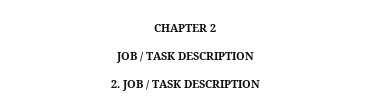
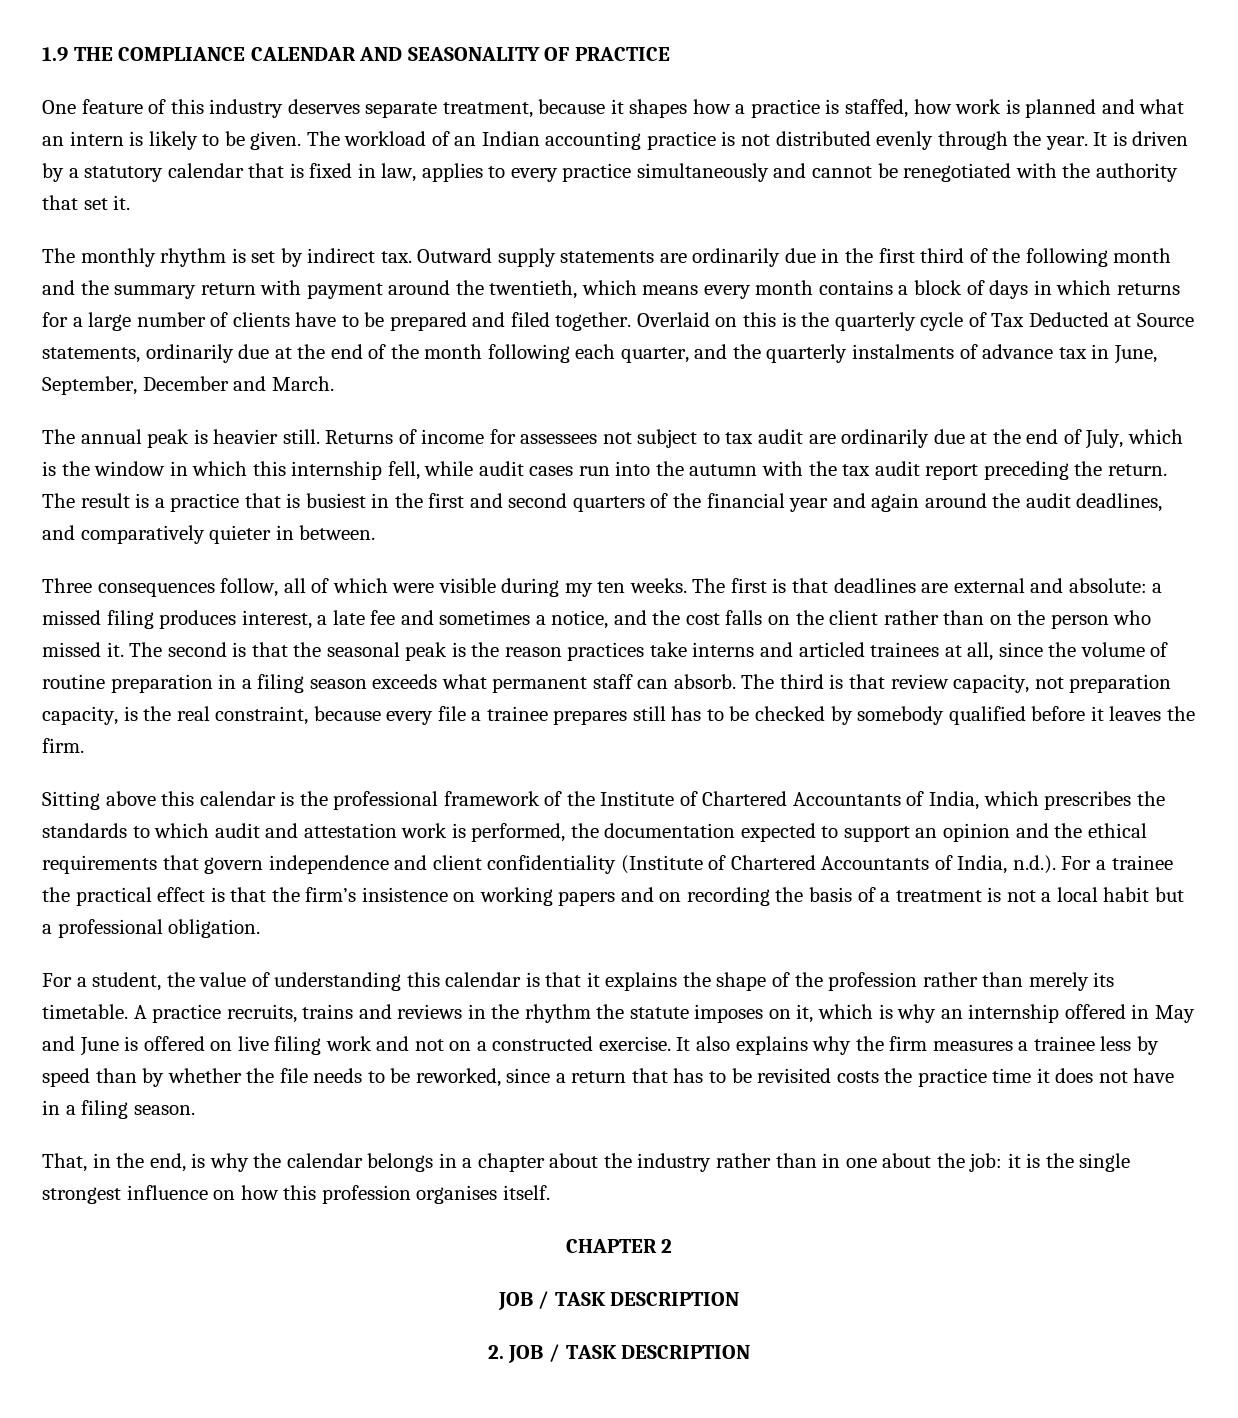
(154, 28) none -> [42,47,670,62] [42,99,1185,118] [42,131,1189,150] [42,163,1178,182] [42,195,131,210] [42,248,1172,267] [42,280,1180,299] [42,312,1194,331] [42,344,1157,364] [42,376,334,395] [42,429,1183,449] [42,461,1167,480] [42,493,1163,512] [42,525,376,544] [42,578,1163,597] [42,610,1152,629] [42,642,1169,661] [42,674,1172,693] [42,706,1195,725] [42,738,84,753] [42,791,1165,810] [42,823,1147,842] [42,855,1173,874] [42,887,1184,906] [42,919,261,938] [42,972,1115,991] [42,1004,1195,1023] [42,1036,1159,1056] [42,1068,1175,1087] [42,1100,195,1119] [42,1153,1131,1172] [42,1185,550,1204] 1.9 THE COMPLIANCE CALENDAR AND SEASONALITY OF PRACTICE // One feature of this industry deserves separate treatment, because it shapes how a practice is staffed, how work is planned and what an intern is likely to be given. The workload of an Indian accounting practice is not distributed evenly through the year. It is driven by a statutory calendar that is fixed in law, applies to every practice simultaneously and cannot be renegotiated with the authority that set it. // The monthly rhythm is set by indirect tax. Outward supply statements are ordinarily due in the first third of the following month and the summary return with payment around the twentieth, which means every month contains a block of days in which returns for a large number of clients have to be prepared and filed together. Overlaid on this is the quarterly cycle of Tax Deducted at Source statements, ordinarily due at the end of the month following each quarter, and the quarterly instalments of advance tax in June, September, December and March. // The annual peak is heavier still. Returns of income for assessees not subject to tax audit are ordinarily due at the end of July, which is the window in which this internship fell, while audit cases run into the autumn with the tax audit report preceding the return. The result is a practice that is busiest in the first and second quarters of the financial year and again around the audit deadlines, and comparatively quieter in between. // Three consequences follow, all of which were visible during my ten weeks. The first is that deadlines are external and absolute: a missed filing produces interest, a late fee and sometimes a notice, and the cost falls on the client rather than on the person who missed it. The second is that the seasonal peak is the reason practices take interns and articled trainees at all, since the volume of routine preparation in a filing season exceeds what permanent staff can absorb. The third is that review capacity, not preparation capacity, is the real constraint, because every file a trainee prepares still has to be checked by somebody qualified before it leaves the firm. // Sitting above this calendar is the professional framework of the Institute of Chartered Accountants of India, which prescribes the standards to which audit and attestation work is performed, the documentation expected to support an opinion and the ethical requirements that govern independence and client confidentiality (Institute of Chartered Accountants of India, n.d.). For a trainee the practical effect is that the firm’s insistence on working papers and on recording the basis of a treatment is not a local habit but a professional obligation. // For a student, the value of understanding this calendar is that it explains the shape of the profession rather than merely its timetable. A practice recruits, trains and reviews in the rhythm the statute imposes on it, which is why an internship offered in May and June is offered on live filing work and not on a constructed exercise. It also explains why the firm measures a trainee less by speed than by whether the file needs to be reworked, since a return that has to be revisited costs the practice time it does not have in a filing season. // That, in the end, is why the calendar belongs in a chapter about the industry rather than in one about the job: it is the single strongest influence on how this profession organises itself. //

